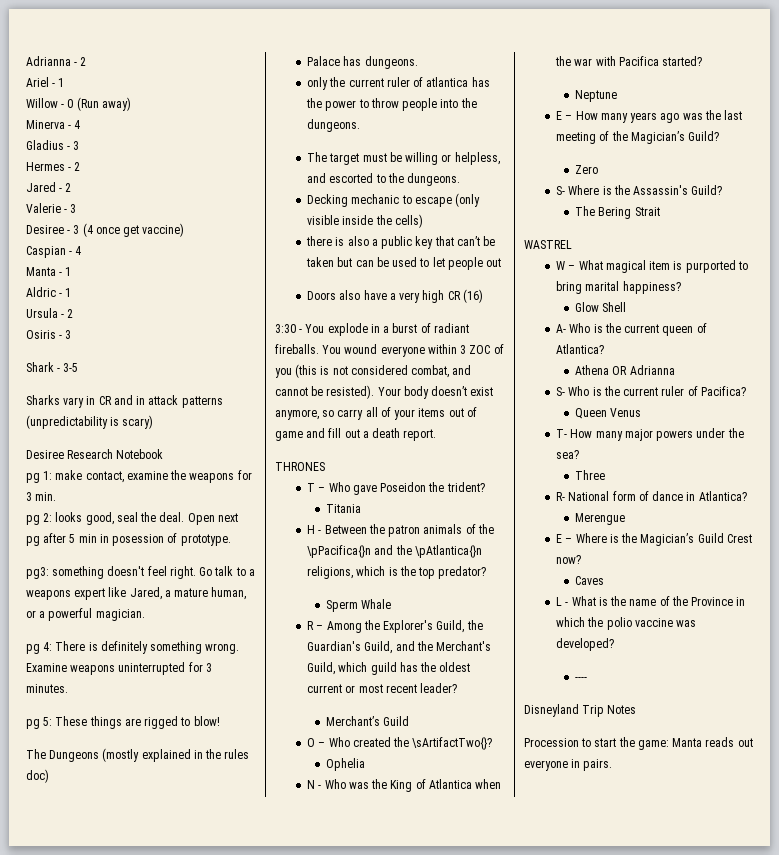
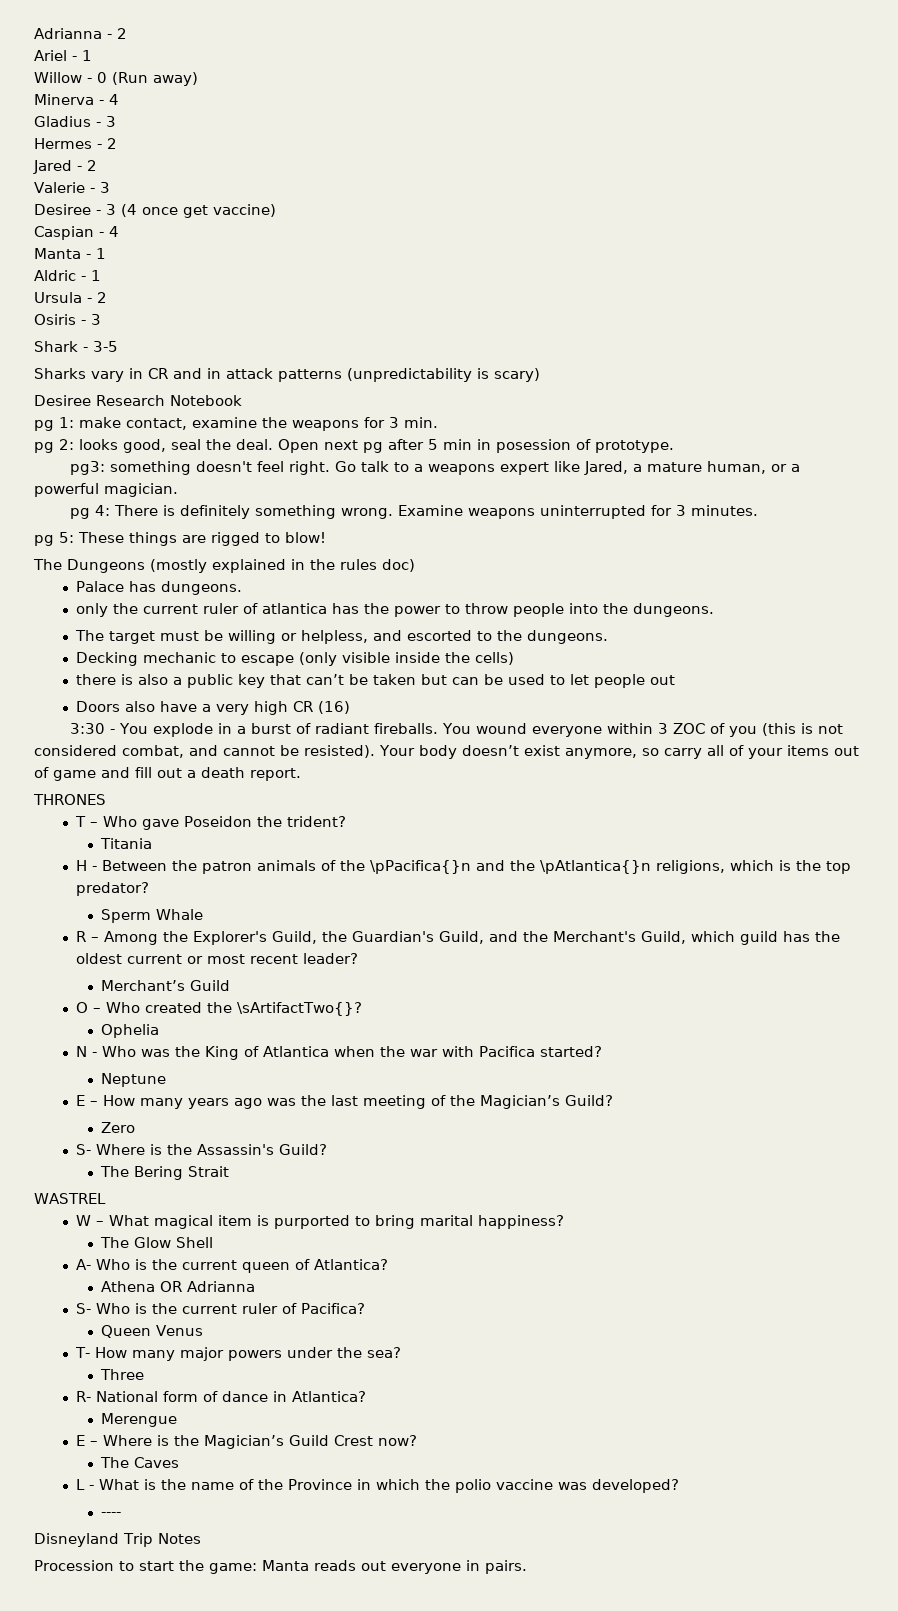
(681, 287) none -> [100,1237,130,1248] The
(582, 559) none -> [100,1457,130,1468] The

